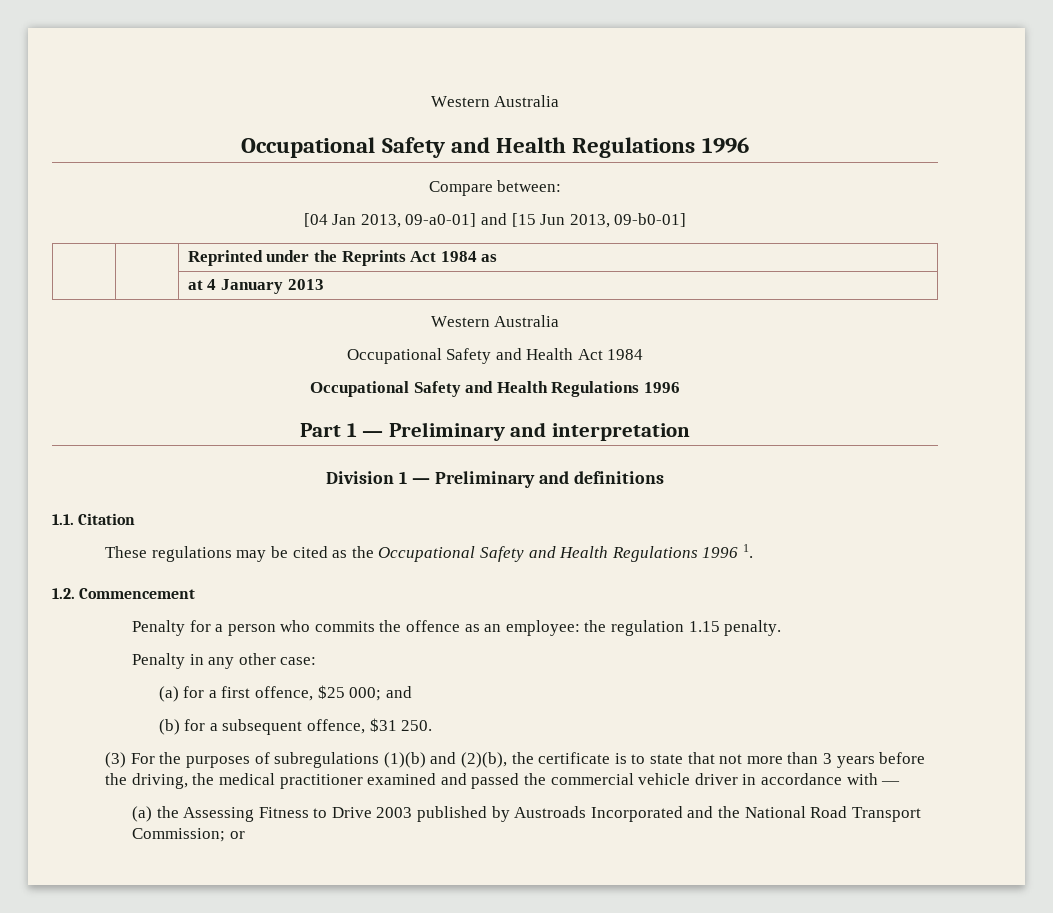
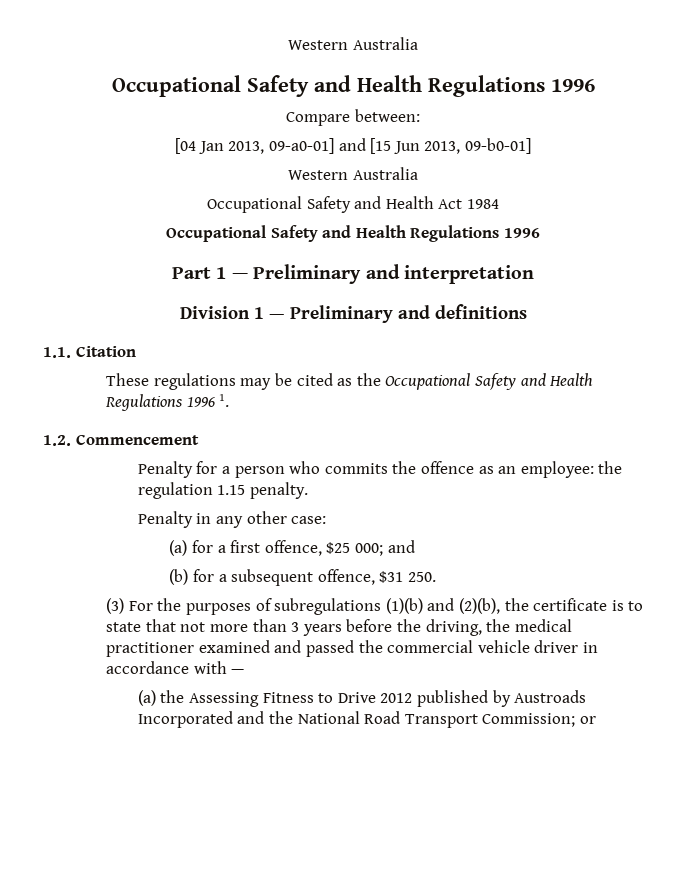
[187,250,498,266] [187,279,324,294] // | | Reprinted under the Reprints Act 1984 as // | | at 4 January 2013 -> (531, 146) none
[376,807,413,818] 2003 -> [380,693,413,703] 2012

